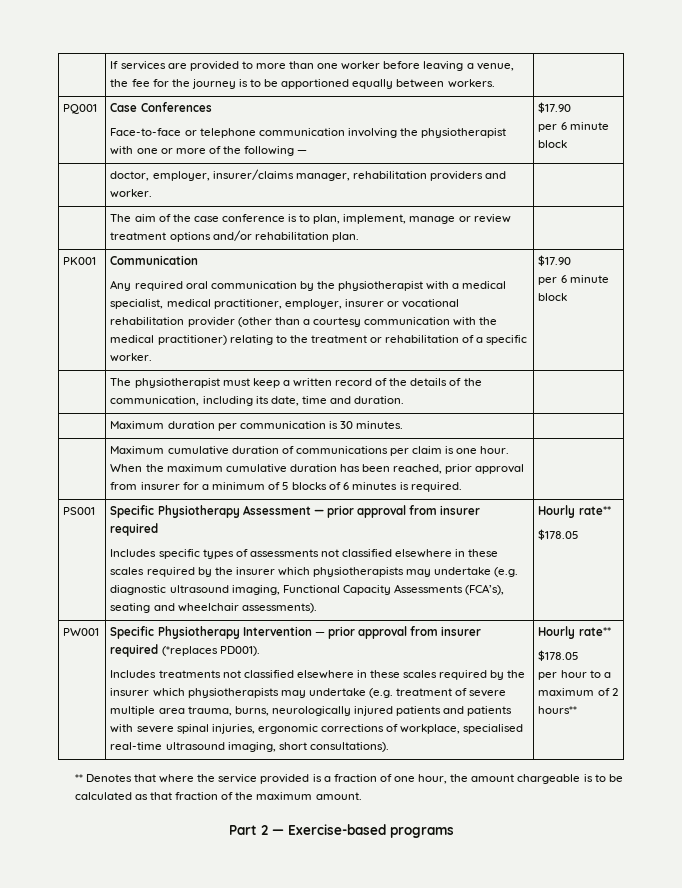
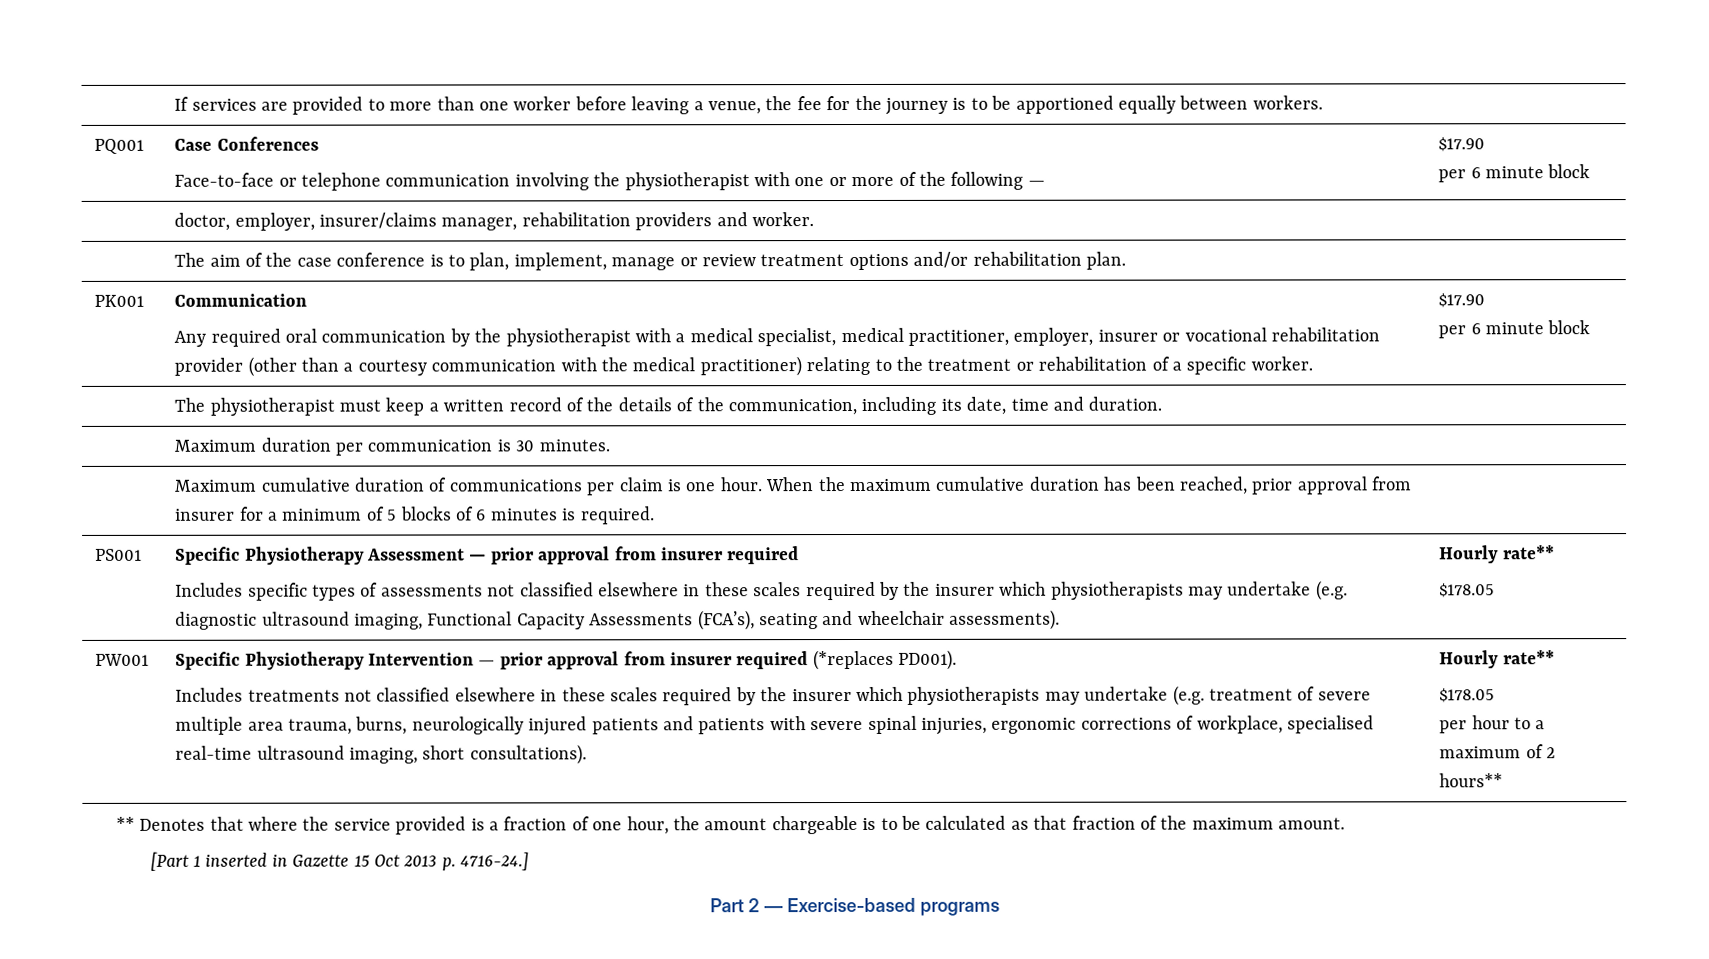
(362, 796) none -> [149,851,530,871] // [Part 1 inserted in Gazette 15 Oct 2013 p. 4716-24.]

